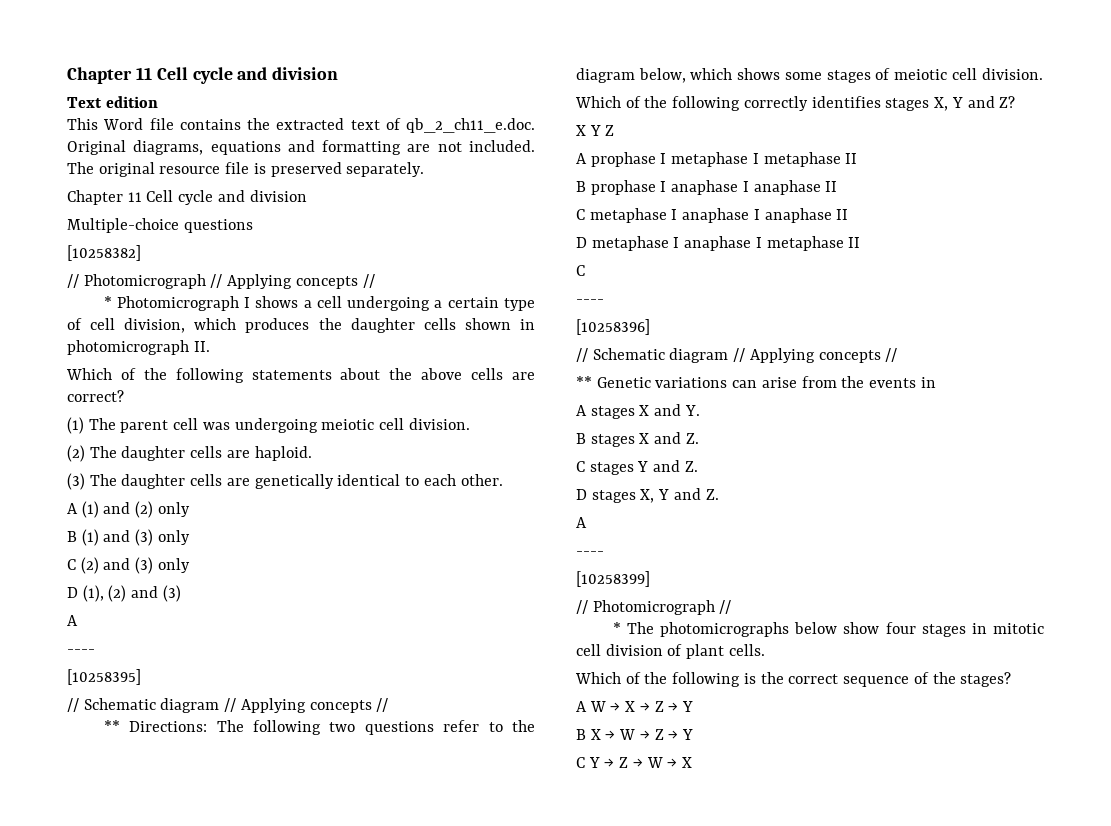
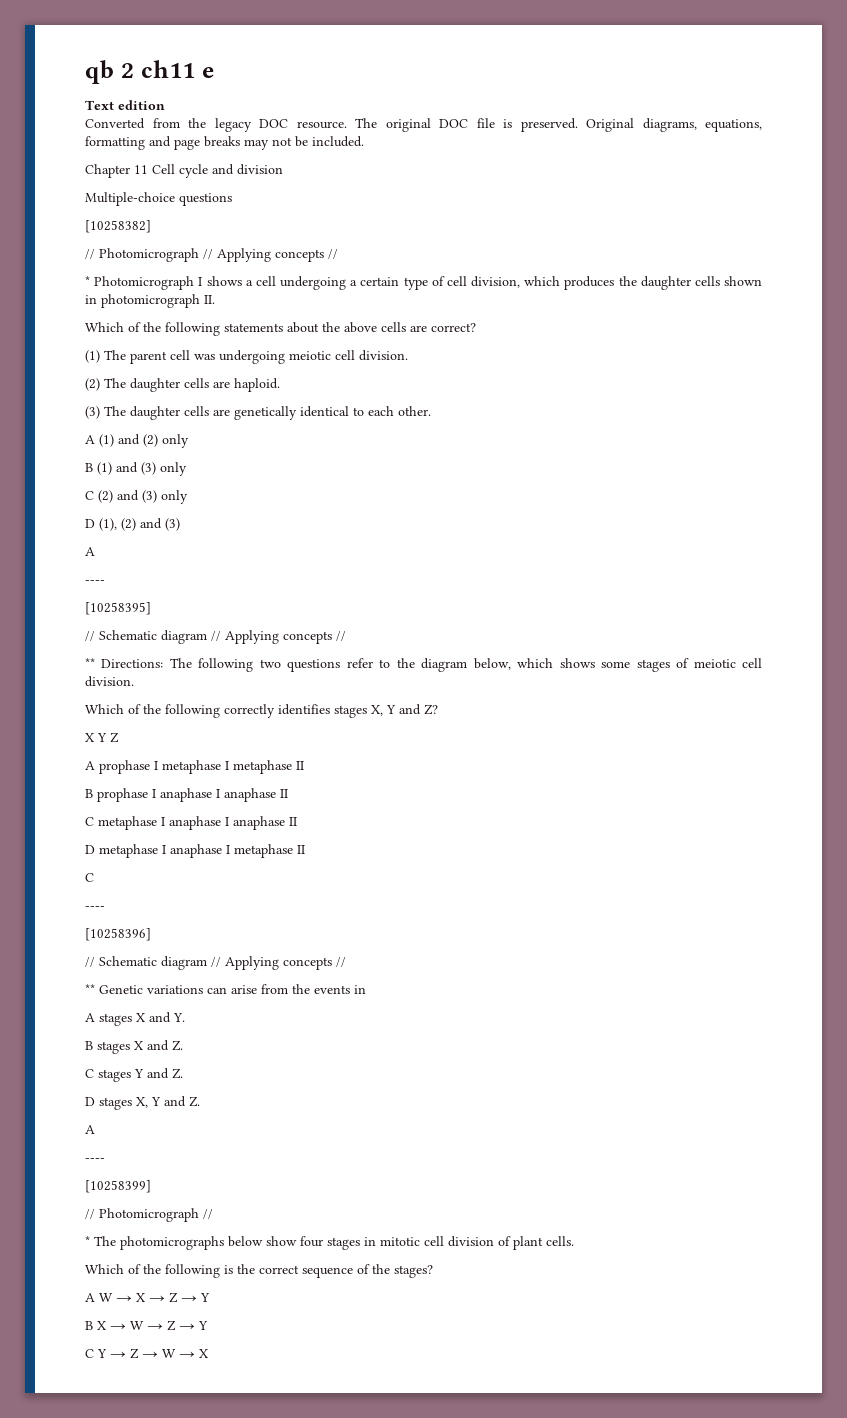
[67,67,339,84] [67,96,158,108] [67,118,535,133] [67,140,535,155] [67,162,425,177] Chapter 11 Cell cycle and division // Text edition // This Word file contains the extracted text of qb_2_ch11_e.doc. Original diagrams, equations and formatting are not included. The original resource file is preserved separately. -> [85,60,214,84] [85,100,165,110] [85,118,762,132] [85,136,364,150] qb 2 ch11 e // Text edition // Converted from the legacy DOC resource. The original DOC file is preserved. Original diagrams, equations, formatting and page breaks may not be included.

